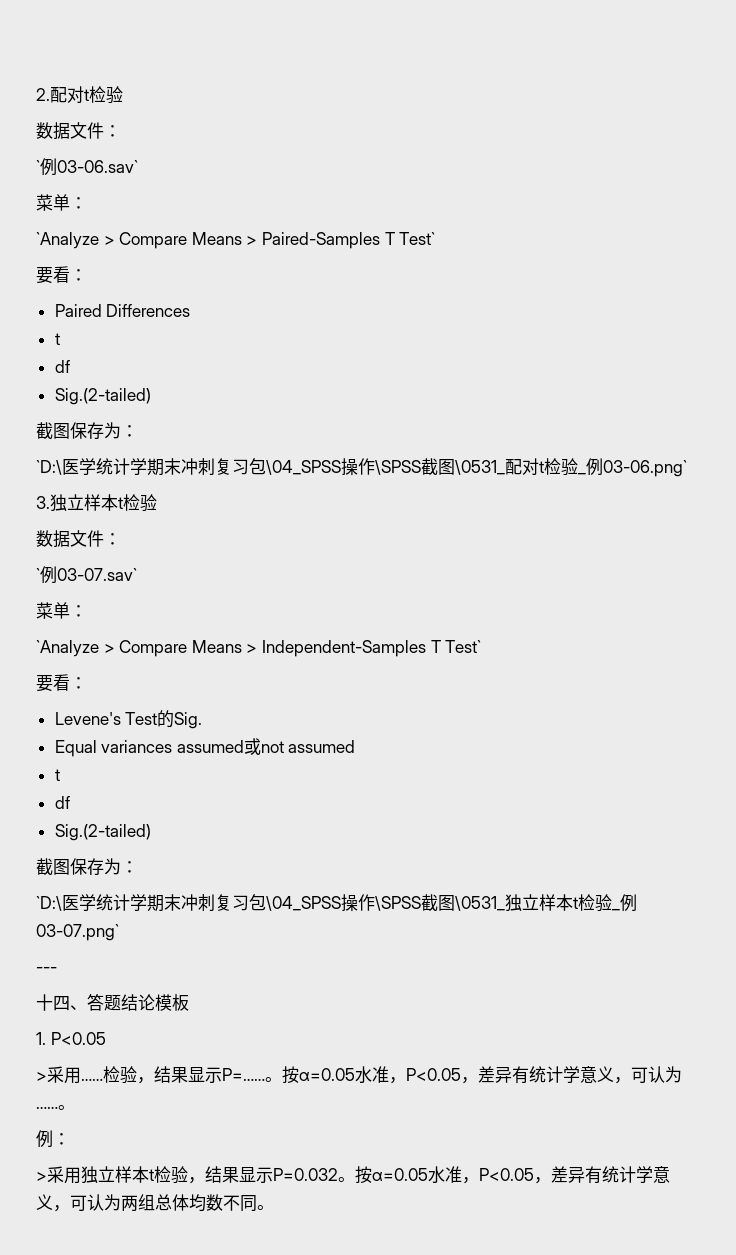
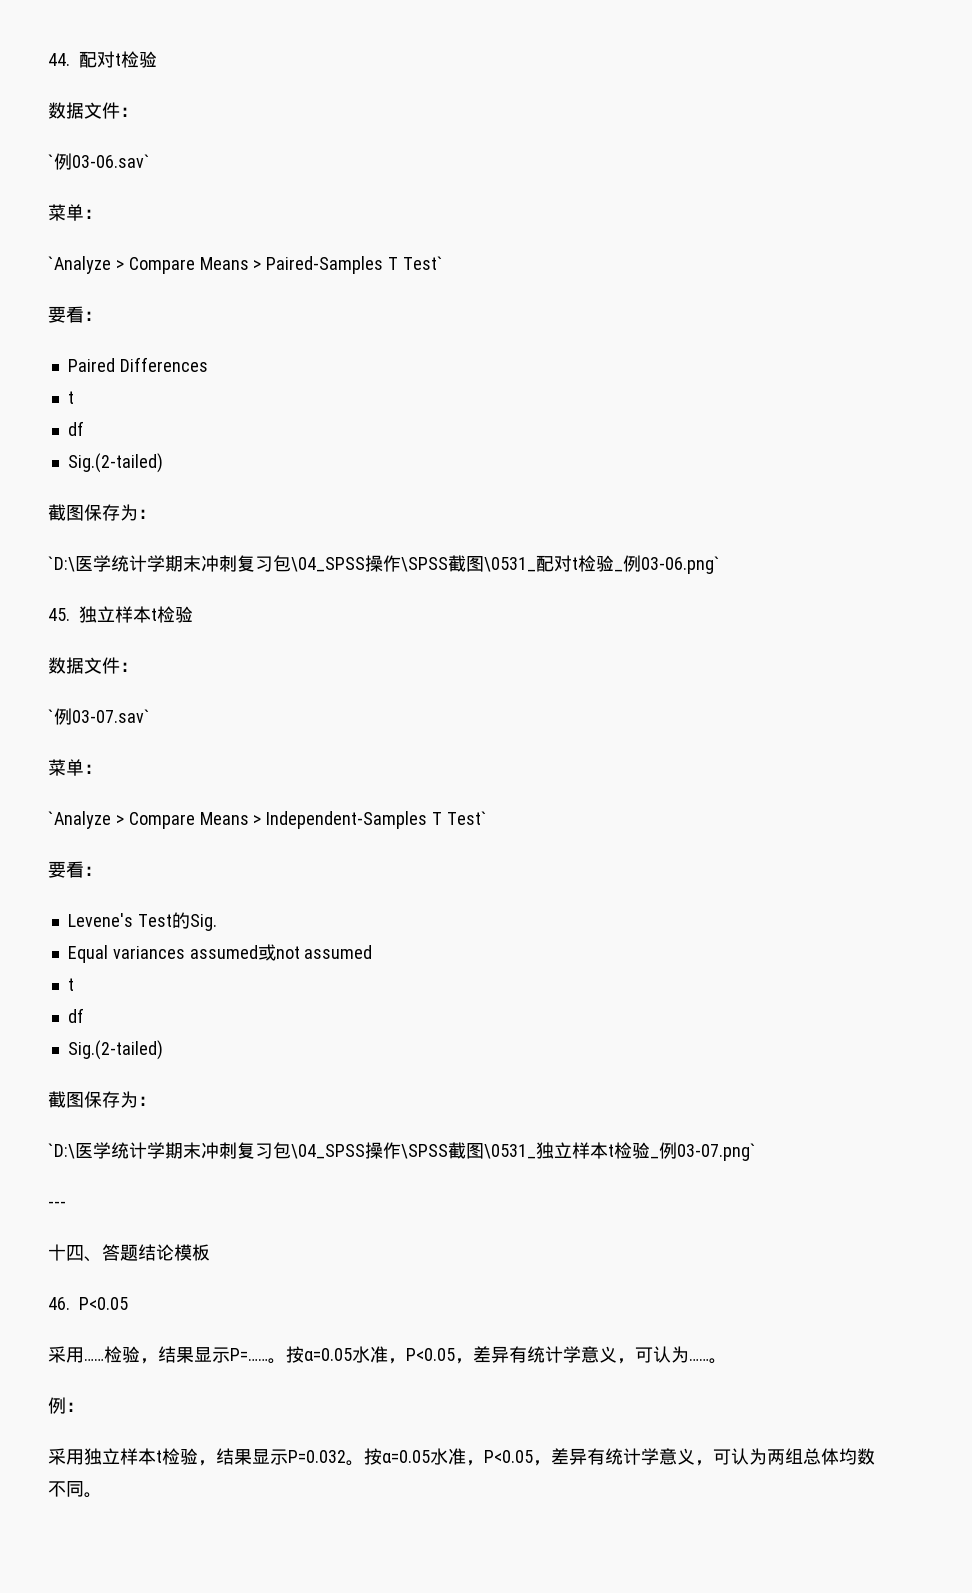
[36,88,50,101] 2. -> [48,53,70,66] 44.
[36,496,50,509] 3. -> [48,608,70,621] 45.
[36,1032,46,1045] 1. -> [48,1297,70,1310] 46.
[36,1072,47,1081] > -> (128, 1303) none
[36,1172,47,1181] > -> (84, 1407) none

